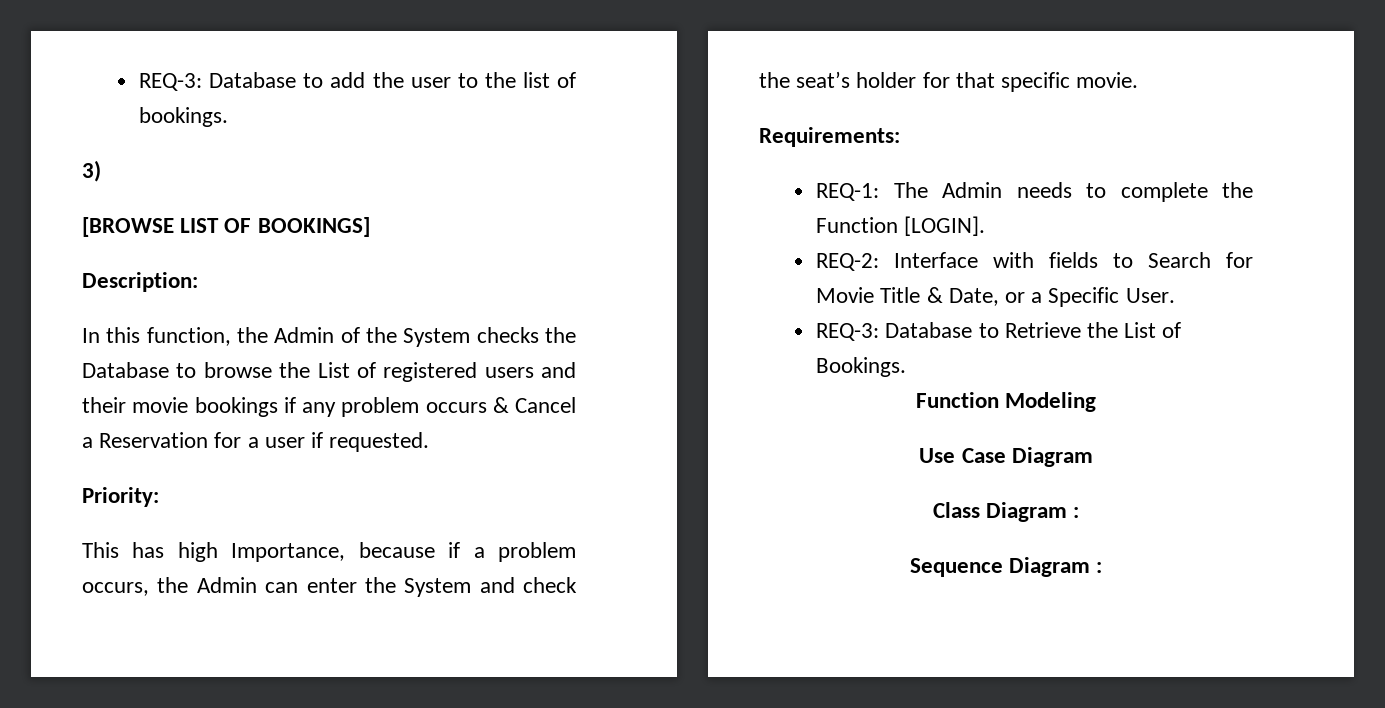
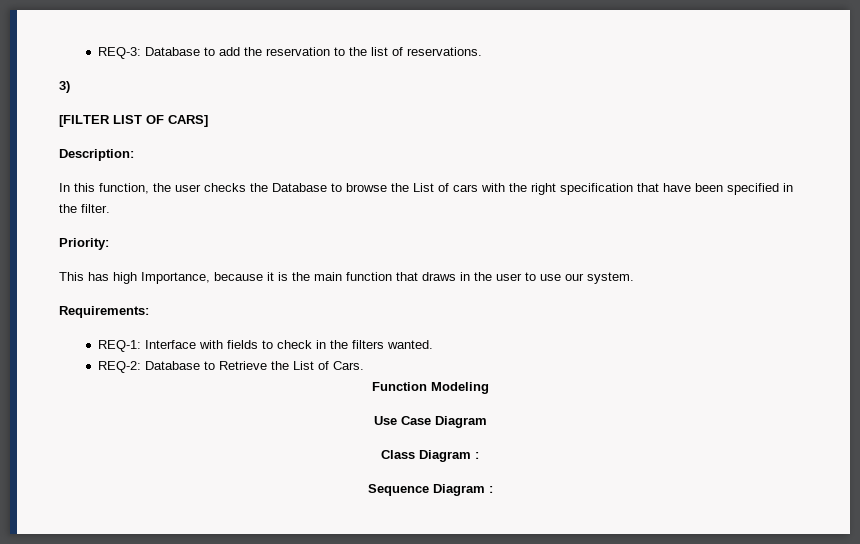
[410,77,451,88] user -> [266,47,331,56] reservation
[139,107,229,127] bookings. -> [407,47,483,56] reservations.
[82,217,174,237] [BROWSE -> [59,115,110,127] [FILTER
[257,217,370,237] BOOKINGS] -> [168,115,208,127] CARS]
[274,327,471,347] Admin of the System -> [175,184,201,192] user
[383,362,576,382] [82,397,576,417] [82,432,430,452] registered users and their movie bookings if any problem occurs & Cancel a Reservation for a user if requested. -> [453,183,793,195] [59,204,110,213] cars with the right specification that have been specified in the filter.
[448,542,576,562] [82,577,577,597] [759,71,1139,92] [759,127,900,147] [816,182,1253,202] [816,216,986,236] [816,252,1253,271] [816,287,1175,307] [816,323,880,341] if a problem occurs, the Admin can enter the System and check the seat’s holder for that specific movie. // Requirements: // REQ-1: The Admin needs to complete the Function [LOGIN]. // REQ-2: Interface with fields to Search for Movie Title & Date, or a Specific User. // REQ-3: -> [267,272,634,284] [59,306,149,318] [98,340,434,352] [98,361,142,373] it is the main function that draws in the user to use our system. // Requirements: // REQ-1: Interface with fields to check in the filters wanted. // REQ-2:
[816,357,907,377] Bookings. -> [333,361,365,370] Cars.

